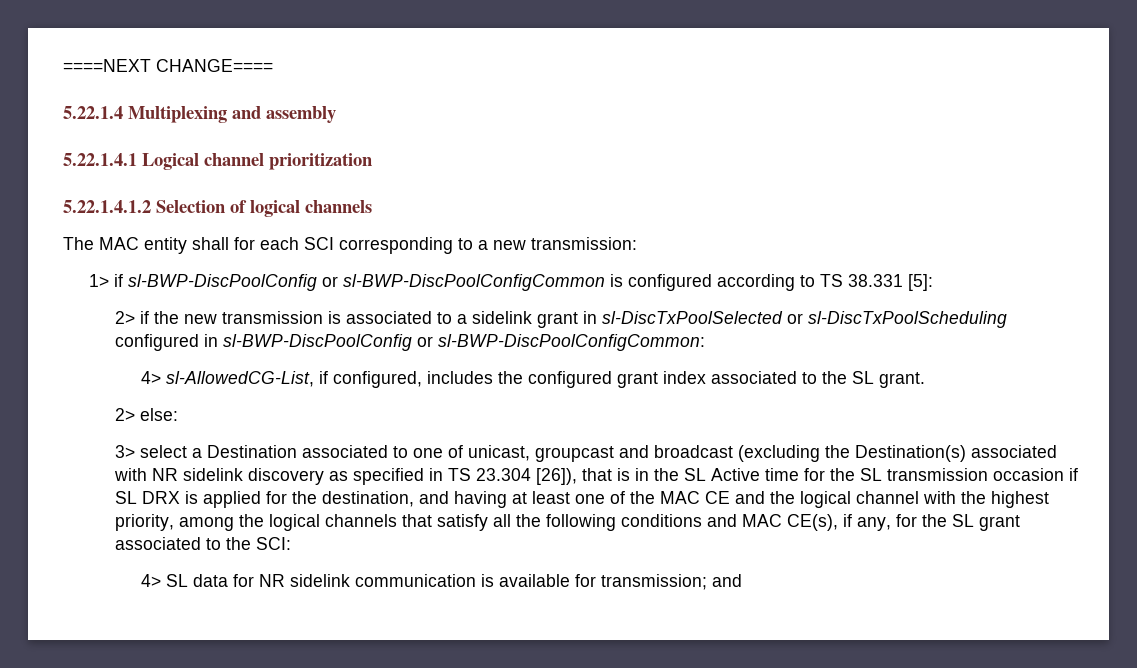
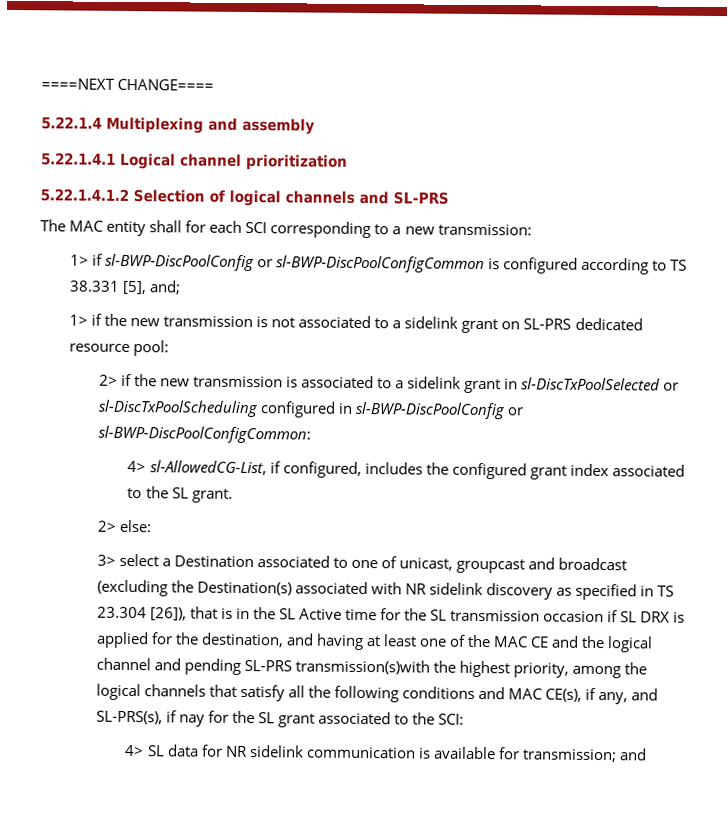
(372, 206) none -> [359,190,449,205] and SL-PRS
[908,274,934,291] [5]: -> [121,280,181,295] [68,313,643,334] [68,340,169,357] [5], and; // 1> if the new transmission is not associated to a sidelink grant on SL-PRS dedicated resource pool:
[923,491,957,504] with -> [153,658,430,675] and pending SL-PRS transmission(s)with
(892, 524) none -> [631,688,659,701] [95,710,205,727] and SL-PRS(s), if nay

